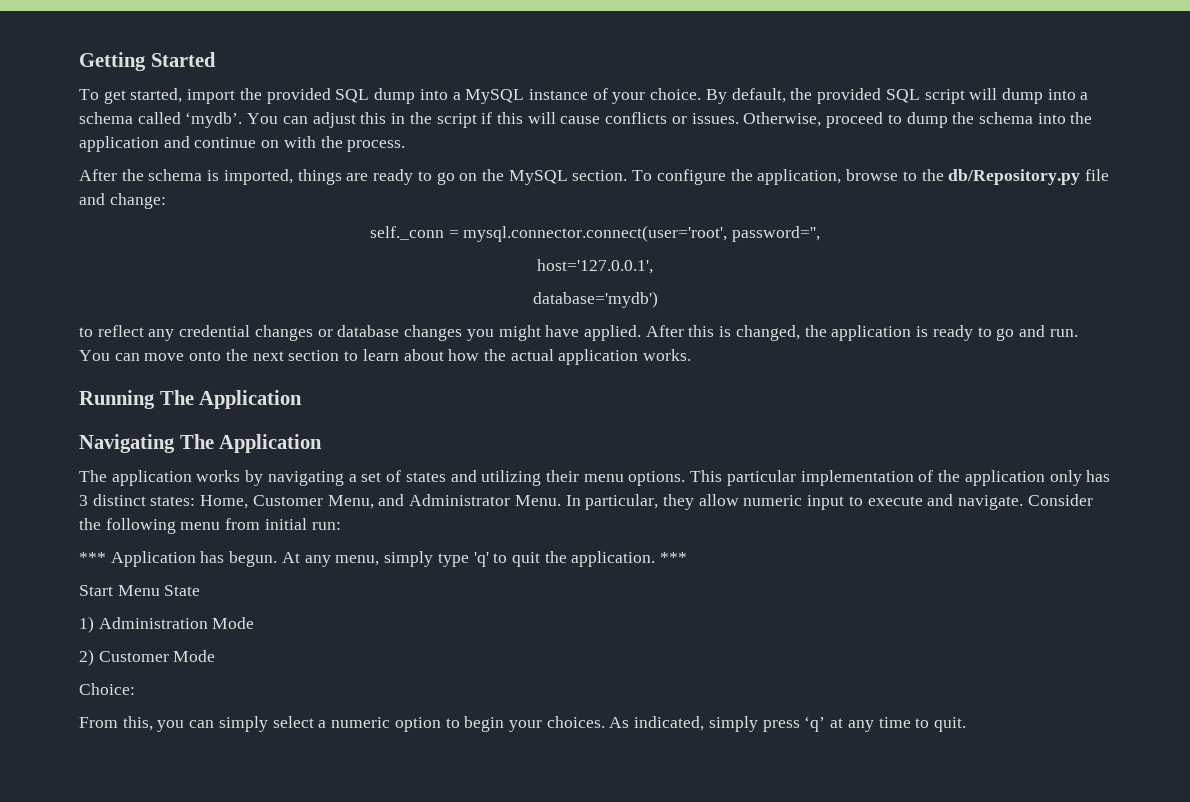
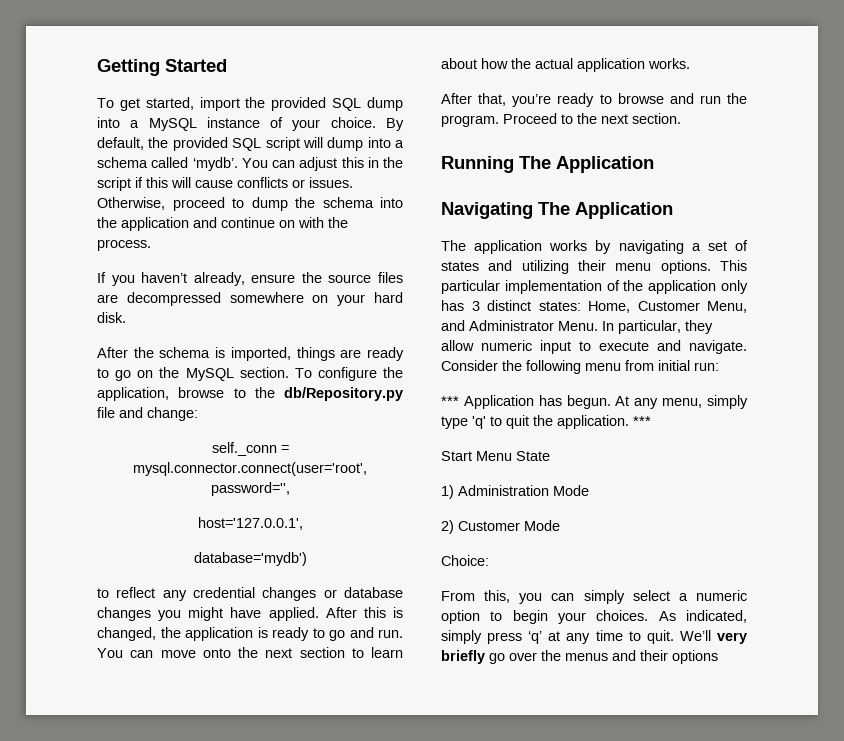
(406, 146) none -> [97,272,403,286] [97,292,404,306] [97,312,126,323] // If you haven’t already, ensure the source files are decompressed somewhere on your hard disk.
(692, 355) none -> [441,93,747,107] [441,113,681,127] // After that, you’re ready to browse and run the program. Proceed to the next section.
(966, 724) none -> [679,630,747,644] [441,650,718,664] We’ll very briefly go over the menus and their options

